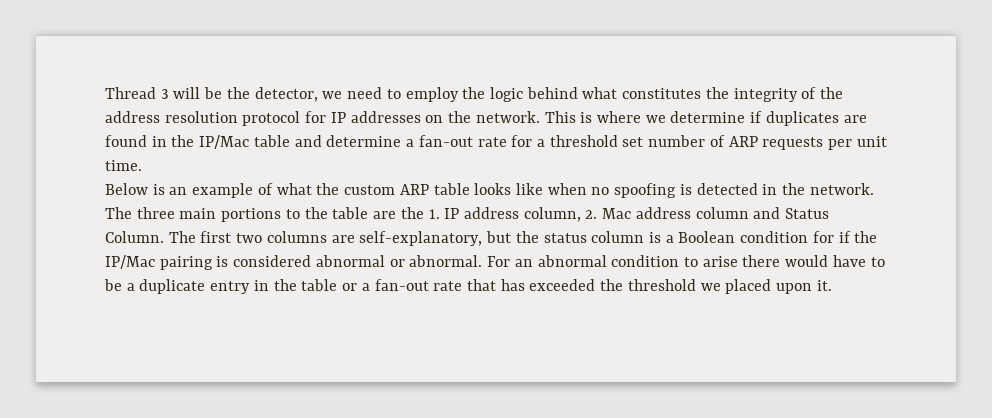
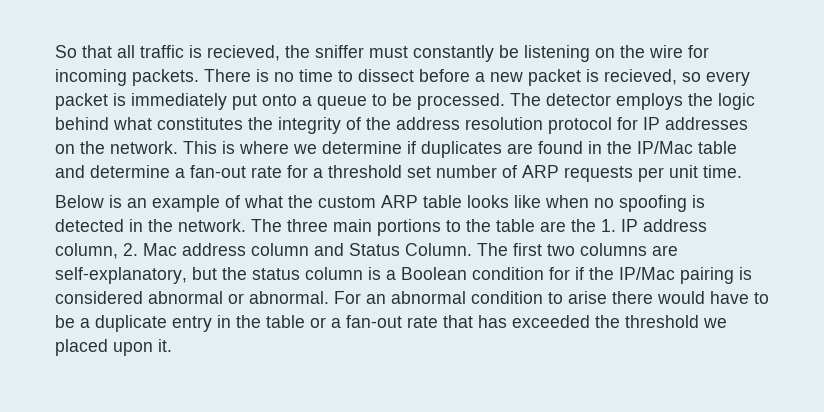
[105,87,459,102] Thread 3 will be the detector, we need to employ -> [55,45,709,62] [55,69,750,86] [55,93,683,110] So that all traffic is recieved, the sniffer must constantly be listening on the wire for incoming packets. There is no time to dissect before a new packet is recieved, so every packet is immediately put onto a queue to be processed. The detector employs

